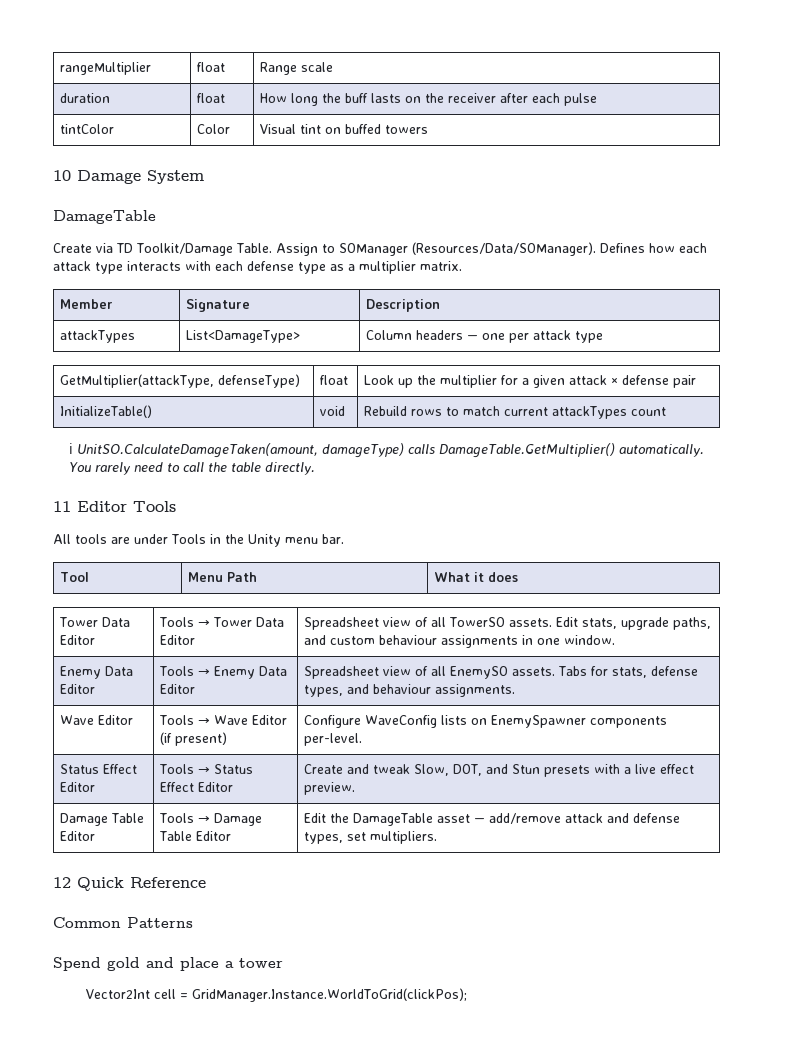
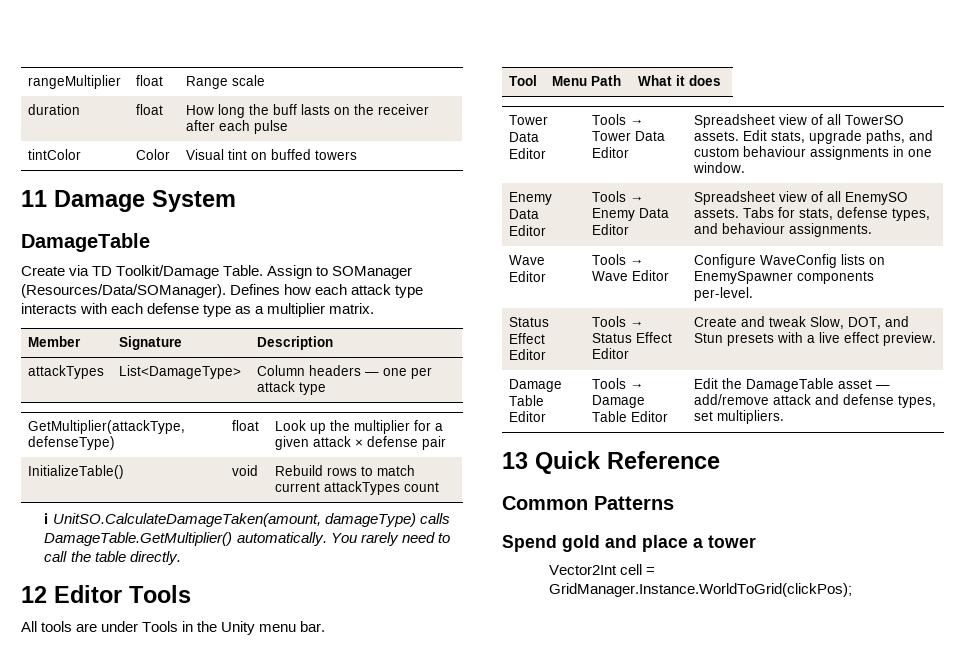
[53,170,71,181] 10 -> [21,190,47,207] 11
[53,501,71,512] 11 -> [21,586,47,603] 12
[160,732,228,746] (if present) -> (670, 275) none
[53,877,71,888] 12 -> [502,452,528,469] 13

